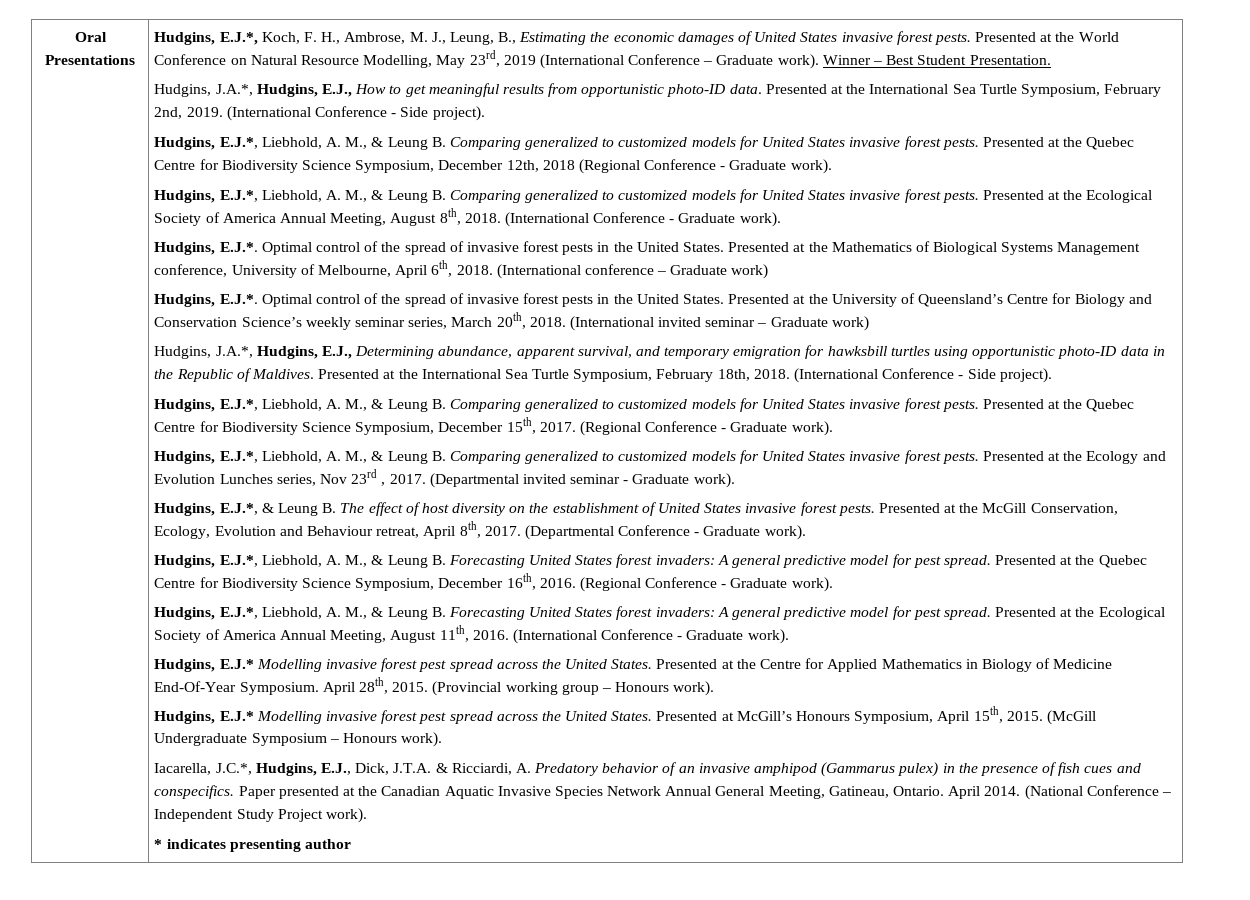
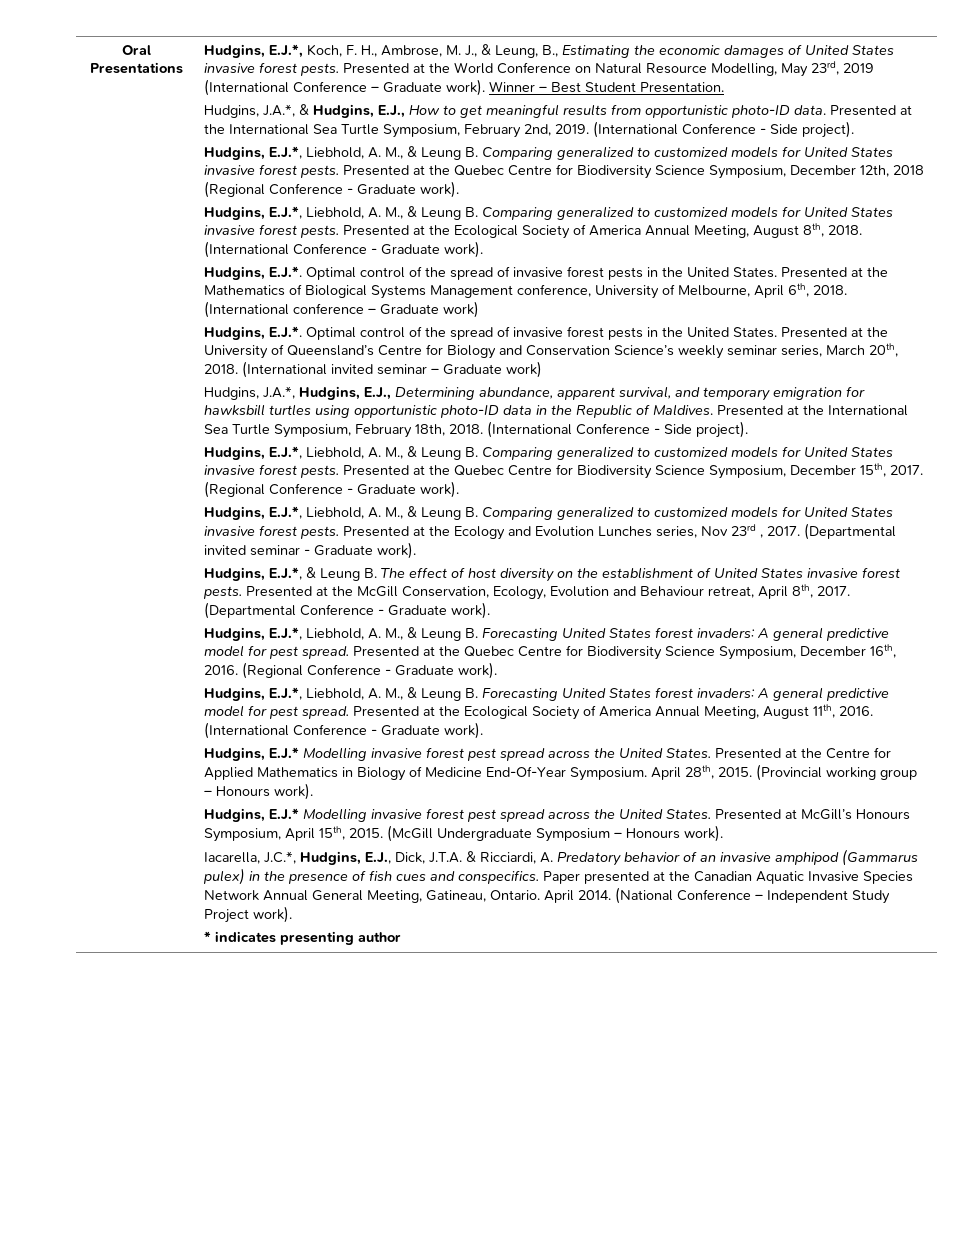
(446, 38) none -> [480,44,491,55] &
(253, 90) none -> [298,104,309,115] &

